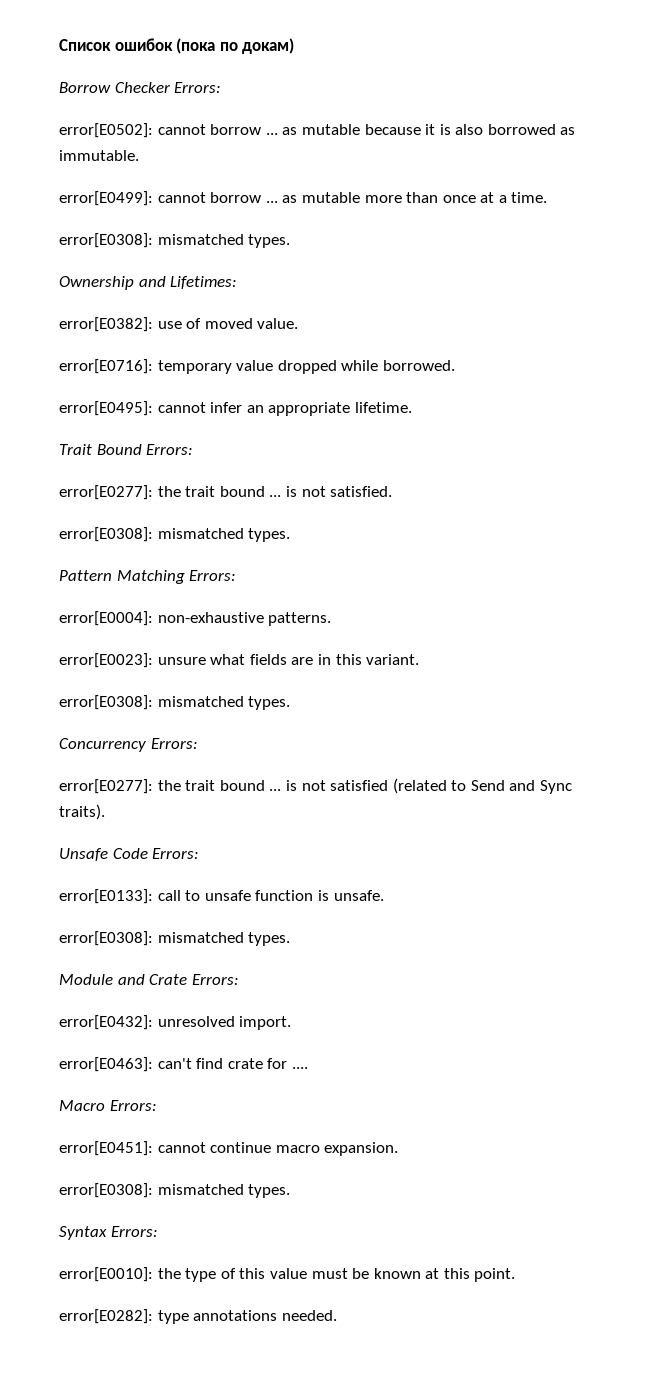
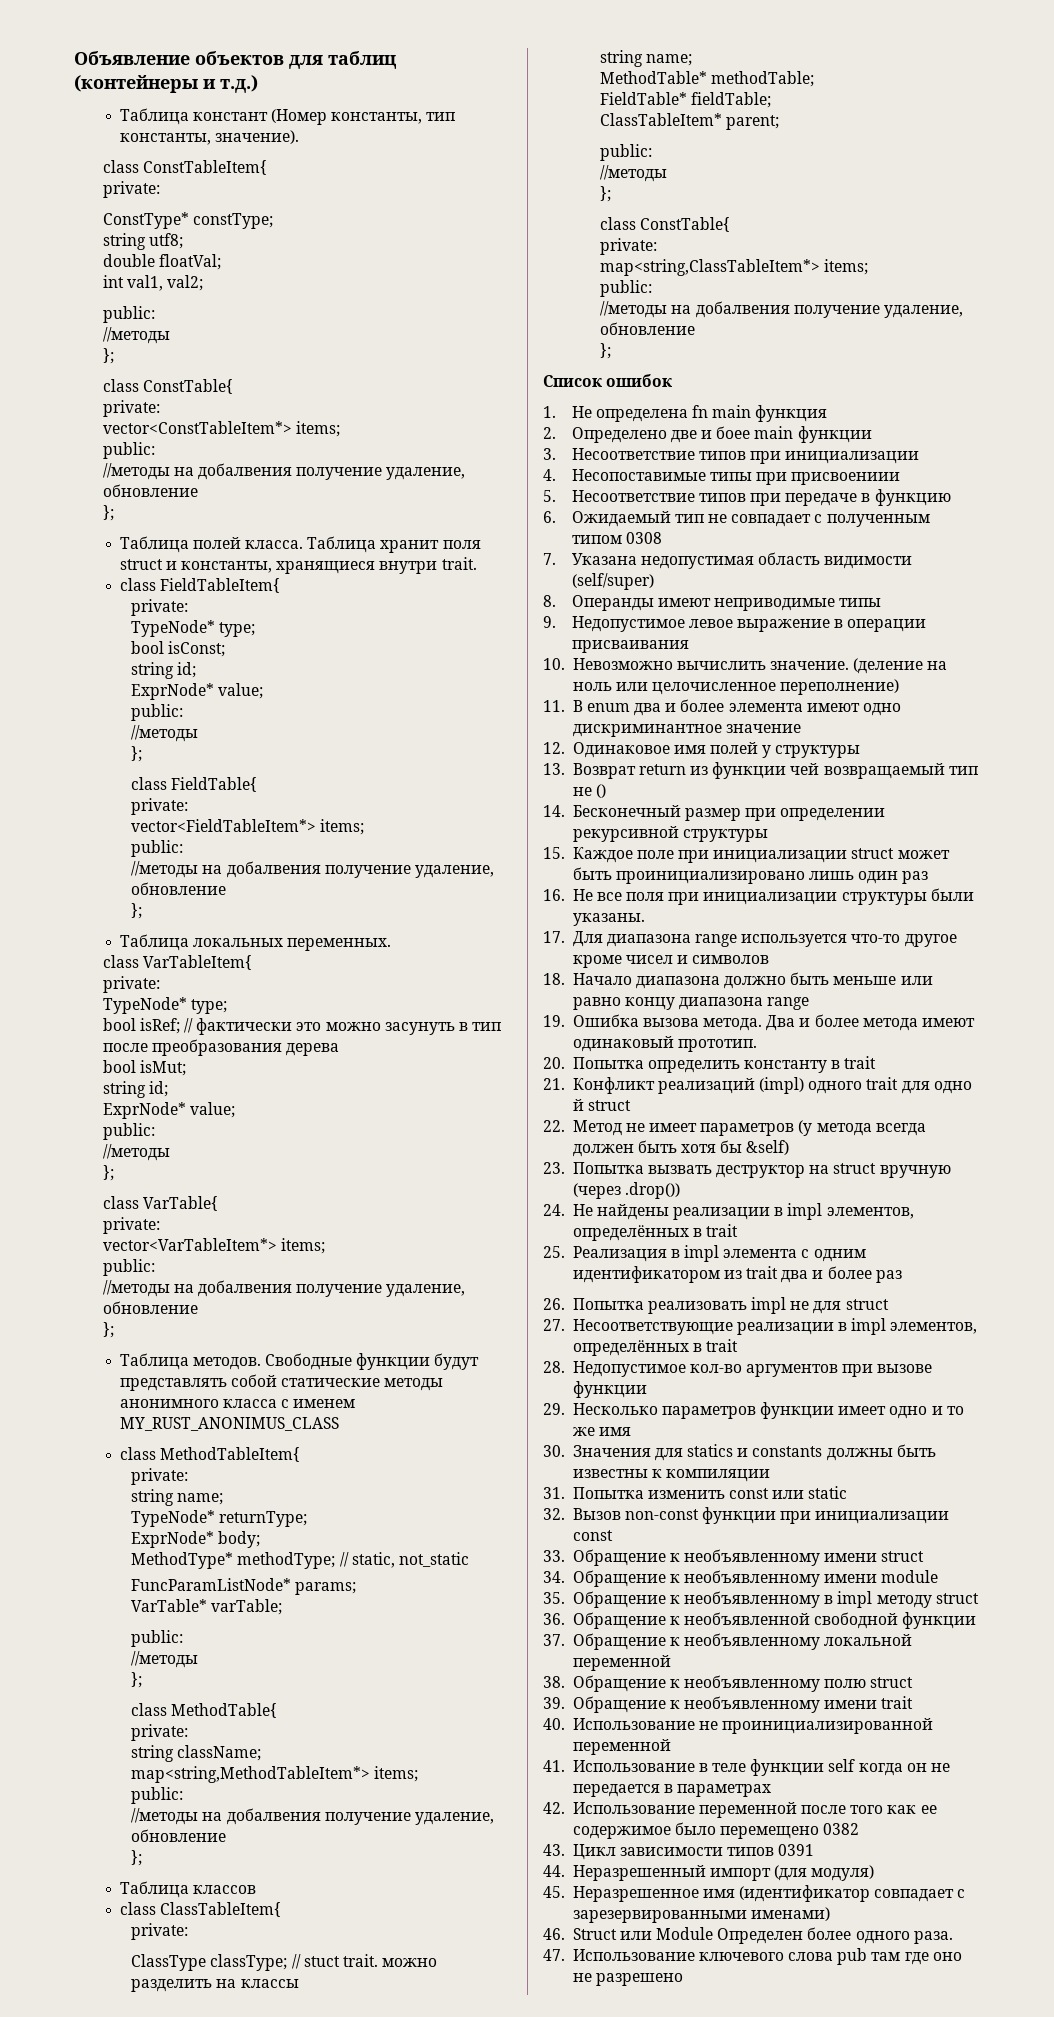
[59,38,295,54] [59,82,222,93] [59,123,576,138] [59,150,139,161] [59,191,548,206] [59,233,291,248] [59,276,238,290] [59,317,299,332] [59,359,455,374] [59,401,412,416] [59,444,194,455] [59,485,393,500] [59,527,291,542] [59,570,237,584] [59,611,332,626] [59,653,420,668] [59,695,291,710] [59,738,198,752] [59,778,573,794] [59,804,105,820] [59,848,200,861] [59,889,384,904] [59,931,291,946] [59,974,239,985] [59,1015,292,1030] [59,1057,308,1072] [59,1100,157,1111] [59,1141,399,1156] [59,1183,291,1198] [59,1226,158,1240] [59,1267,516,1282] [59,1309,337,1324] Список ошибок (пока по докам) // Borrow Checker Errors: // error[E0502]: cannot borrow ... as mutable because it is also borrowed as immutable. // error[E0499]: cannot borrow ... as mutable more than once at a time. // error[E0308]: mismatched types. // Ownership and Lifetimes: // error[E0382]: use of moved value. // error[E0716]: temporary value dropped while borrowed. // error[E0495]: cannot infer an appropriate lifetime. // Trait Bound Errors: // error[E0277]: the trait bound ... is not satisfied. // error[E0308]: mismatched types. // Pattern Matching Errors: // error[E0004]: non-exhaustive patterns. // error[E0023]: unsure what fields are in this variant. // error[E0308]: mismatched types. // Concurrency Errors: // error[E0277]: the trait bound ... is not satisfied (related to Send and Sync traits). // Unsafe Code Errors: // error[E0133]: call to unsafe function is unsafe. // error[E0308]: mismatched types. // Module and Crate Errors: // error[E0432]: unresolved import. // error[E0463]: can't find crate for .... // Macro Errors: // error[E0451]: cannot continue macro expansion. // error[E0308]: mismatched types. // Syntax Errors: // error[E0010]: the type of this value must be known at this point. // error[E0282]: type annotations needed. -> [74,51,396,69] [74,75,258,93] [119,108,456,125] [119,130,299,145] [102,160,267,175] [102,181,160,198] [102,212,273,229] [102,233,183,250] [102,254,221,270] [102,275,203,291] [102,306,155,323] [102,327,170,344] [102,348,114,364] [102,379,233,394] [102,400,160,417] [102,421,340,437] [102,442,155,459] [102,463,466,480] [102,484,198,497] [102,505,114,521] [119,536,481,553] [119,557,477,574] [119,578,280,593] [131,599,189,616] [131,620,256,637] [131,641,226,657] [131,662,197,679] [131,683,264,700] [131,704,184,721] [131,725,199,742] [131,746,143,762] [131,777,258,792] [131,798,189,815] [131,819,365,835] [131,840,184,857] [131,861,494,878] [131,882,227,895] [131,903,143,919] [119,934,392,951] [102,955,252,970] [102,976,160,993] [102,997,227,1014] [102,1018,502,1035] [102,1039,339,1056] [102,1060,186,1076] [102,1081,168,1098] [102,1102,235,1119] [102,1123,155,1140] [102,1144,170,1161] [102,1165,114,1181] [102,1196,218,1211] [102,1217,160,1234] [102,1238,325,1254] [102,1259,155,1276] [102,1280,466,1297] [102,1301,198,1314] [102,1322,114,1338] [119,1353,480,1370] [119,1374,444,1391] [119,1399,356,1408] [119,1417,339,1431] [119,1447,300,1462] [131,1468,189,1485] [131,1489,224,1506] [131,1510,308,1527] [131,1531,261,1548] [131,1552,469,1569] [131,1578,357,1595] [131,1599,283,1615] [131,1630,184,1647] [131,1651,199,1668] [131,1672,143,1688] [131,1703,278,1718] [131,1724,189,1741] [131,1745,262,1762] [131,1766,419,1783] [131,1787,184,1804] [131,1808,494,1825] [131,1829,227,1842] [131,1850,143,1866] [119,1881,256,1898] [119,1902,281,1917] [131,1923,189,1940] [131,1954,438,1971] [131,1979,299,1992] [600,50,693,67] [600,71,815,87] [600,92,772,108] [600,113,780,130] [600,144,653,161] [600,165,668,182] [600,186,612,202] [600,217,731,232] [600,238,658,255] [600,259,869,276] [600,280,653,297] [600,301,963,318] [600,322,696,335] [600,343,612,359] [543,374,673,387] [543,405,828,422] [543,426,872,443] [543,448,920,464] [543,469,901,485] [543,489,951,506] [543,511,930,527] [571,532,662,544] [543,552,913,569] [571,573,654,590] [543,595,882,611] [543,616,927,632] [571,640,689,653] [543,658,948,674] [572,679,900,695] [543,699,902,716] [572,724,801,737] [543,742,861,758] [543,762,978,779] [572,784,606,798] [543,805,886,821] [572,826,768,842] [543,847,950,863] [572,867,929,884] [543,888,974,905] [572,913,645,926] [543,931,957,947] [572,955,770,968] [543,972,933,989] [572,997,810,1010] [543,1014,976,1031] [572,1036,757,1052] [543,1056,877,1073] [543,1077,972,1094] [572,1099,631,1111] [543,1120,926,1136] [572,1140,790,1157] [543,1162,951,1178] [572,1182,680,1199] [543,1203,914,1220] [572,1224,739,1241] [543,1245,866,1262] [572,1266,902,1283] [543,1297,889,1314] [543,1318,978,1335] [572,1339,739,1356] [543,1361,933,1377] [572,1381,647,1398] [543,1402,964,1419] [572,1427,631,1436] [543,1444,936,1461] [572,1469,771,1482] [543,1486,848,1499] [543,1507,950,1524] [572,1530,613,1541] [543,1549,925,1566] [543,1570,939,1587] [543,1591,979,1608] [543,1612,977,1629] [543,1633,913,1650] [572,1655,671,1671] [543,1675,914,1692] [543,1696,914,1713] [543,1718,934,1734] [572,1739,671,1755] [543,1759,951,1776] [572,1784,772,1797] [543,1802,937,1818] [572,1822,860,1839] [543,1844,815,1860] [543,1865,875,1881] [543,1885,966,1902] [572,1907,830,1923] [543,1927,953,1944] [543,1948,962,1965] [572,1973,683,1986] Объявление объектов для таблиц (контейнеры и т.д.) // Таблица констант (Номер константы, тип константы, значение). // class ConstTableItem{ // private: // ConstType* constType; // string utf8; // double floatVal; // int val1, val2; // public: // //методы // }; // class ConstTable{ // private: // vector<ConstTableItem*> items; // public: // //методы на добалвения получение удаление, обновление // }; // Таблица полей класса. Таблица хранит поля struct и константы, хранящиеся внутри trait. // class FieldTableItem{ // private: // TypeNode* type; // bool isConst; // string id; // ExprNode* value; // public: // //методы // }; // class FieldTable{ // private: // vector<FieldTableItem*> items; // public: // //методы на добалвения получение удаление, обновление // }; // Таблица локальных переменных. // class VarTableItem{ // private: // TypeNode* type; // bool isRef; // фактически это можно засунуть в тип после преобразования дерева // bool isMut; // string id; // ExprNode* value; // public: // //методы // }; // class VarTable{ // private: // vector<VarTableItem*> items; // public: // //методы на добалвения получение удаление, обновление // }; // Таблица методов. Свободные функции будут представлять собой статические методы анонимного класса с именем MY_RUST_ANONIMUS_CLASS // class MethodTableItem{ // private: // string name; // TypeNode* returnType; // ExprNode* body; // MethodType* methodType; // static, not_static // FuncParamListNode* params; // VarTable* varTable; // public: // //методы // }; // class MethodTable{ // private: // string className; // map<string,MethodTableItem*> items; // public: // //методы на добалвения получение удаление, обновление // }; // Таблица классов // class ClassTableItem{ // private: // ClassType classType; // stuct trait. можно разделить на классы // string name; // MethodTable* methodTable; // FieldTable* fieldTable; // ClassTableItem* parent; // public: // //методы // }; // class ConstTable{ // private: // map<string,ClassTableItem*> items; // public: // //методы на добалвения получение удаление, обновление // }; // Список ошибок // 1. Не определена fn main функция // 2. Определено две и боее main функции // 3. Несоответствие типов при инициализации // 4. Несопоставимые типы при присвоениии // 5. Несоответствие типов при передаче в функцию // 6. Ожидаемый тип не совпадает с полученным типом 0308 // 7. Указана недопустимая область видимости (self/super) // 8. Операнды имеют неприводимые типы // 9. Недопустимое левое выражение в операции присваивания // 10. Невозможно вычислить значение. (деление на ноль или целочисленное переполнение) // 11. В enum два и более элемента имеют одно дискриминантное значение // 12. Одинаковое имя полей у структуры // 13. Возврат return из функции чей возвращаемый тип не () // 14. Бесконечный размер при определении рекурсивной структуры // 15. Каждое поле при инициализации struct может быть проинициализировано лишь один раз // 16. Не все поля при инициализации структуры были указаны. // 17. Для диапазона range используется что-то другое кроме чисел и символов // 18. Начало диапазона должно быть меньше или равно концу диапазона range // 19. Ошибка вызова метода. Два и более метода имеют одинаковый прототип. // 20. Попытка определить константу в trait // 21. Конфликт реализаций (impl) одного trait для одно й struct // 22. Метод не имеет параметров (у метода всегда должен быть хотя бы &self) // 23. Попытка вызвать деструктор на struct вручную (через .drop()) // 24. Не найдены реализации в impl элементов, определённых в trait // 25. Реализация в impl элемента с одним идентификатором из trait два и более раз // 26. Попытка реализовать impl не для struct // 27. Несоответствующие реализации в impl элементов, определённых в trait // 28. Недопустимое кол-во аргументов при вызове функции // 29. Несколько параметров функции имеет одно и то же имя // 30. Значения для statics и constants должны быть известны к компиляции // 31. Попытка изменить const или static // 32. Вызов non-const функции при инициализации const // 33. Обращение к необъявленному имени struct // 34. Обращение к необъявленному имени module // 35. Обращение к необъявленному в impl методу struct // 36. Обращение к необъявленной свободной функции // 37. Обращение к необъявленному локальной переменной // 38. Обращение к необъявленному полю struct // 39. Обращение к необъявленному имени trait // 40. Использование не проинициализированной переменной // 41. Использование в теле функции self когда он не передается в параметрах // 42. Использование переменной после того как ее содержимое было перемещено 0382 // 43. Цикл зависимости типов 0391 // 44. Неразрешенный импорт (для модуля) // 45. Неразрешенное имя (идентификатор совпадает с зарезервированными именами) // 46. Struct или Module Определен более одного раза. // 47. Использование ключевого слова pub там где оно не разрешено

